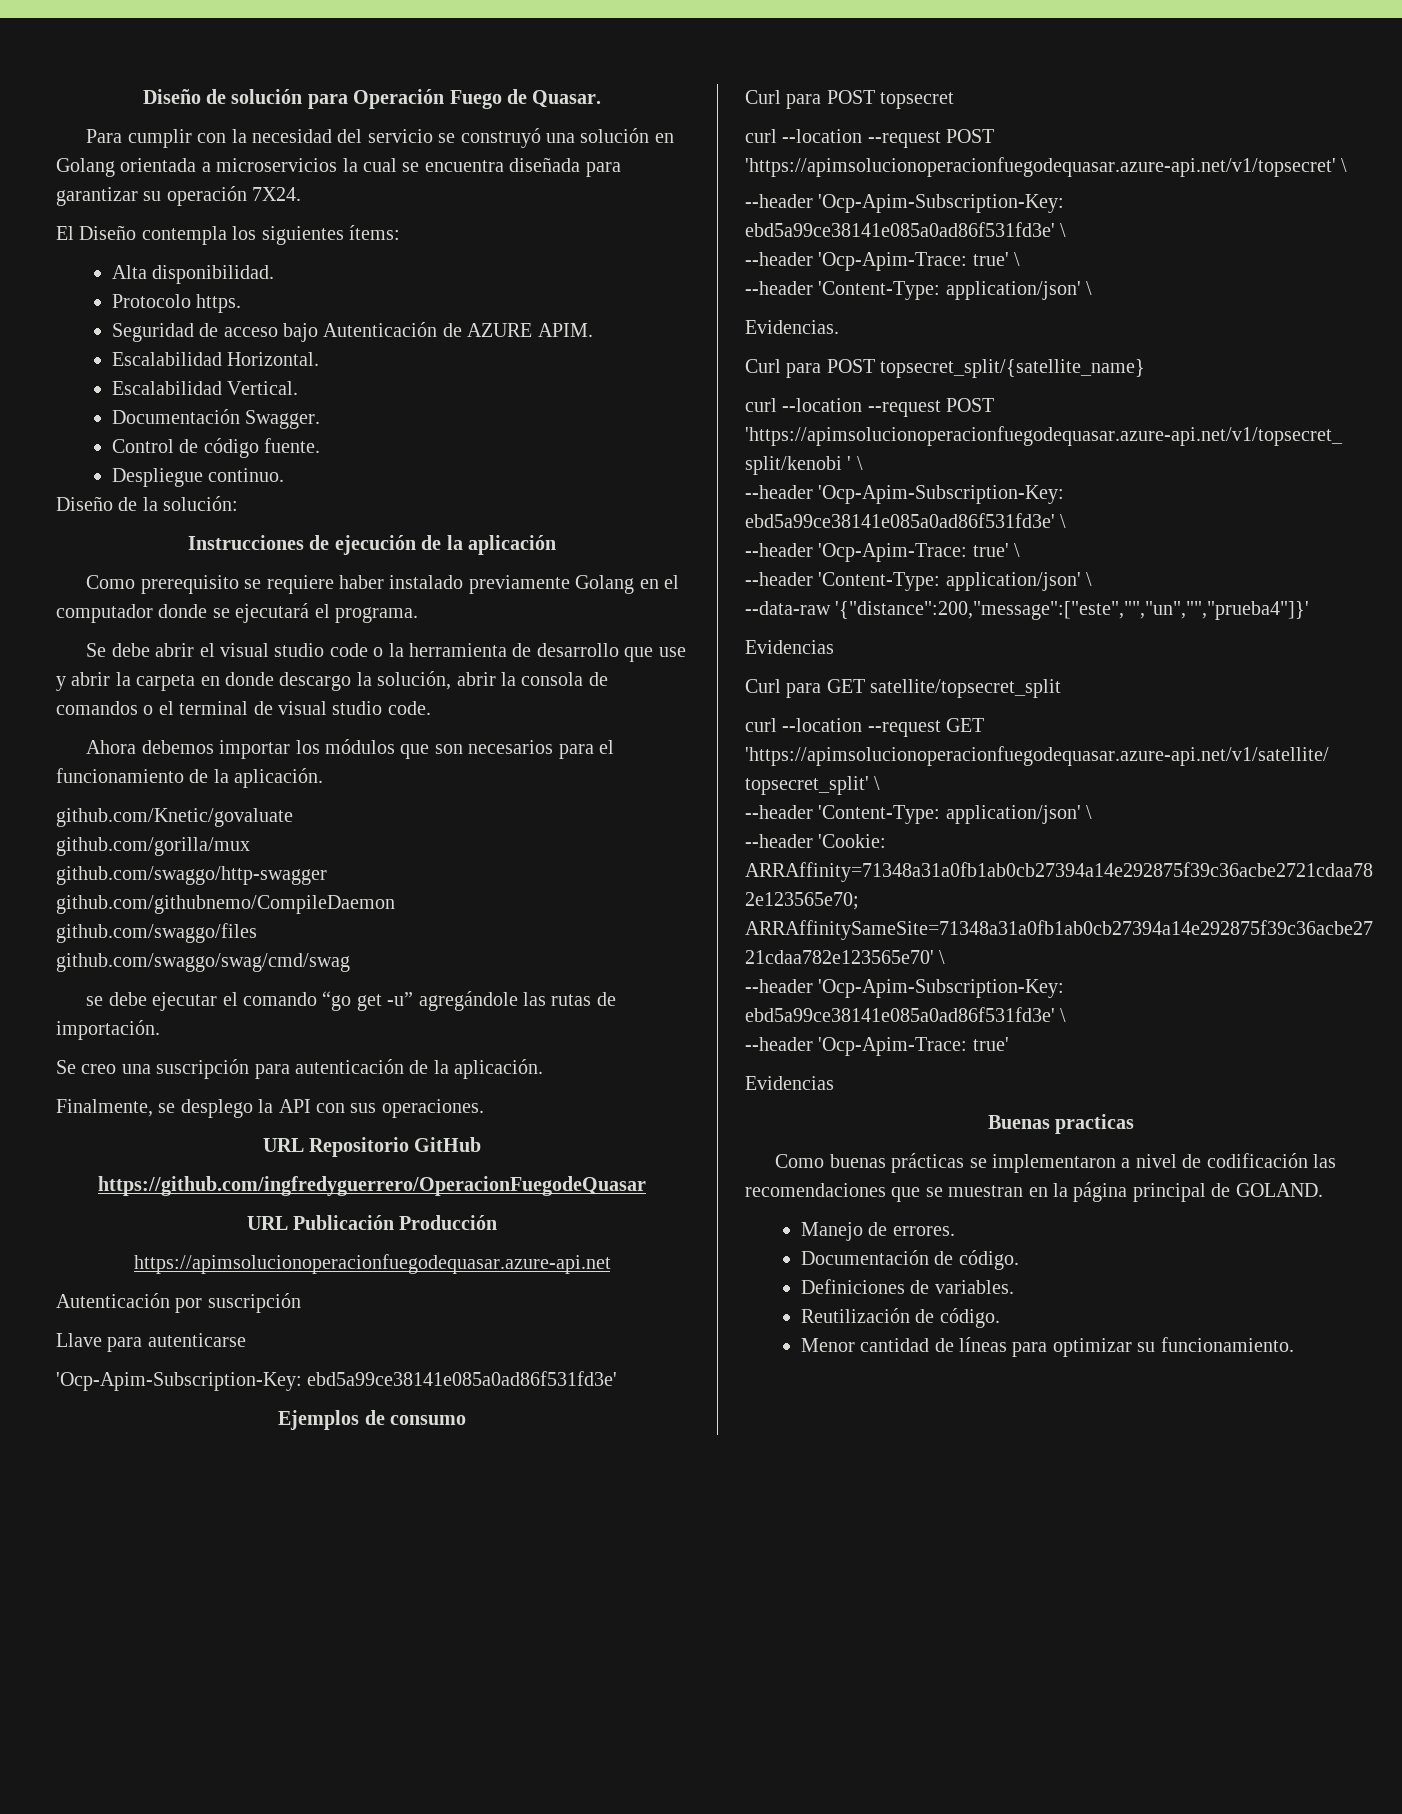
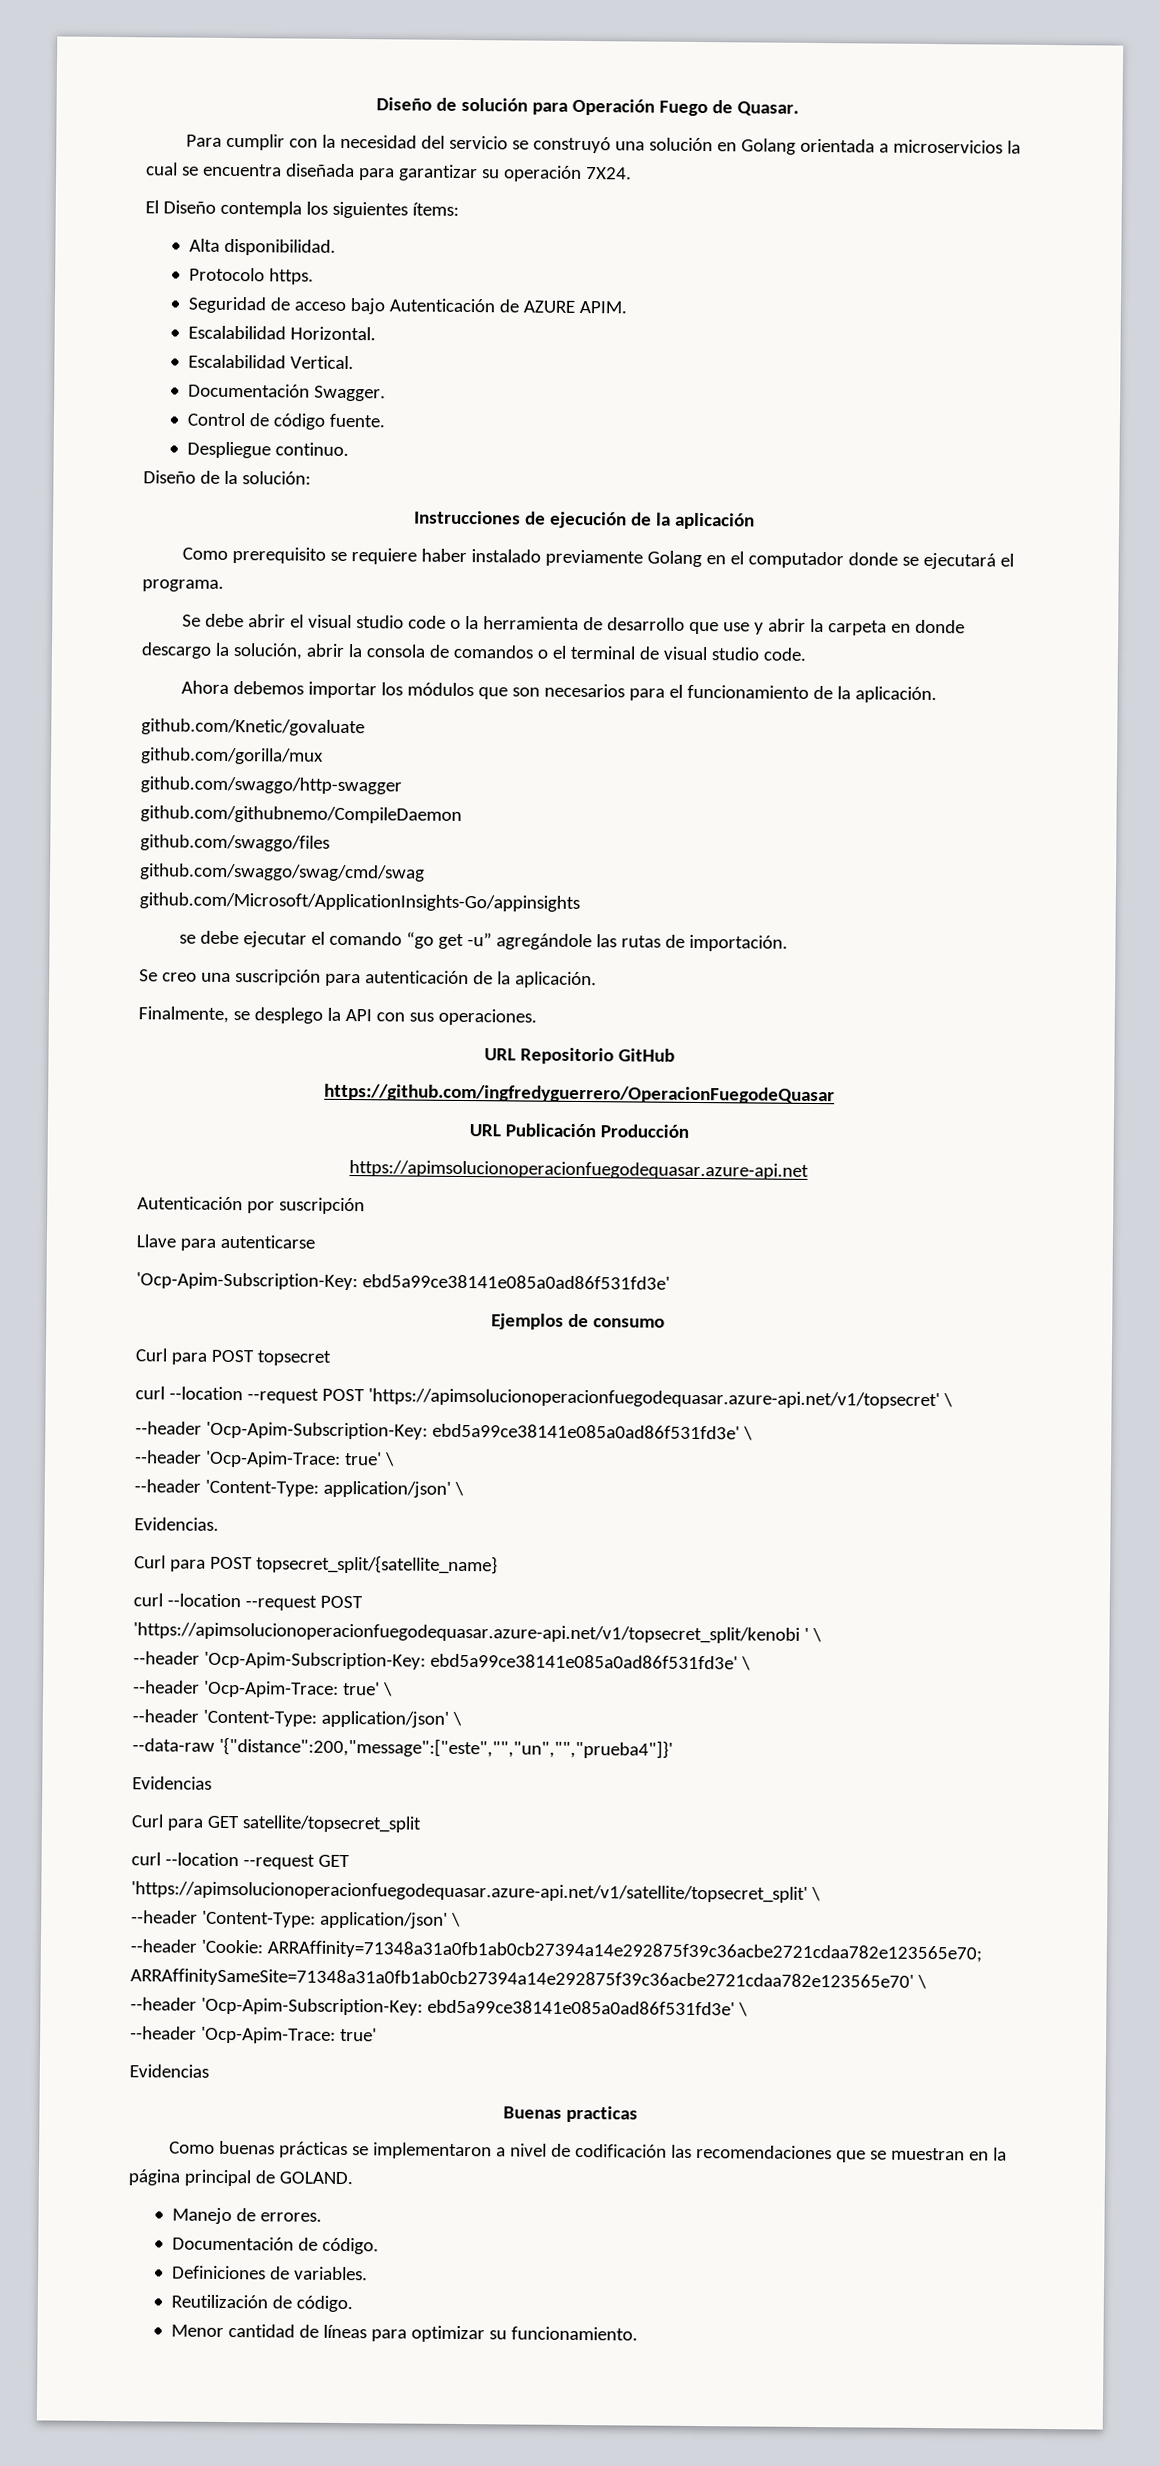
(350, 962) none -> [139,892,580,912] // github.com/Microsoft/ApplicationInsights-Go/appinsights

